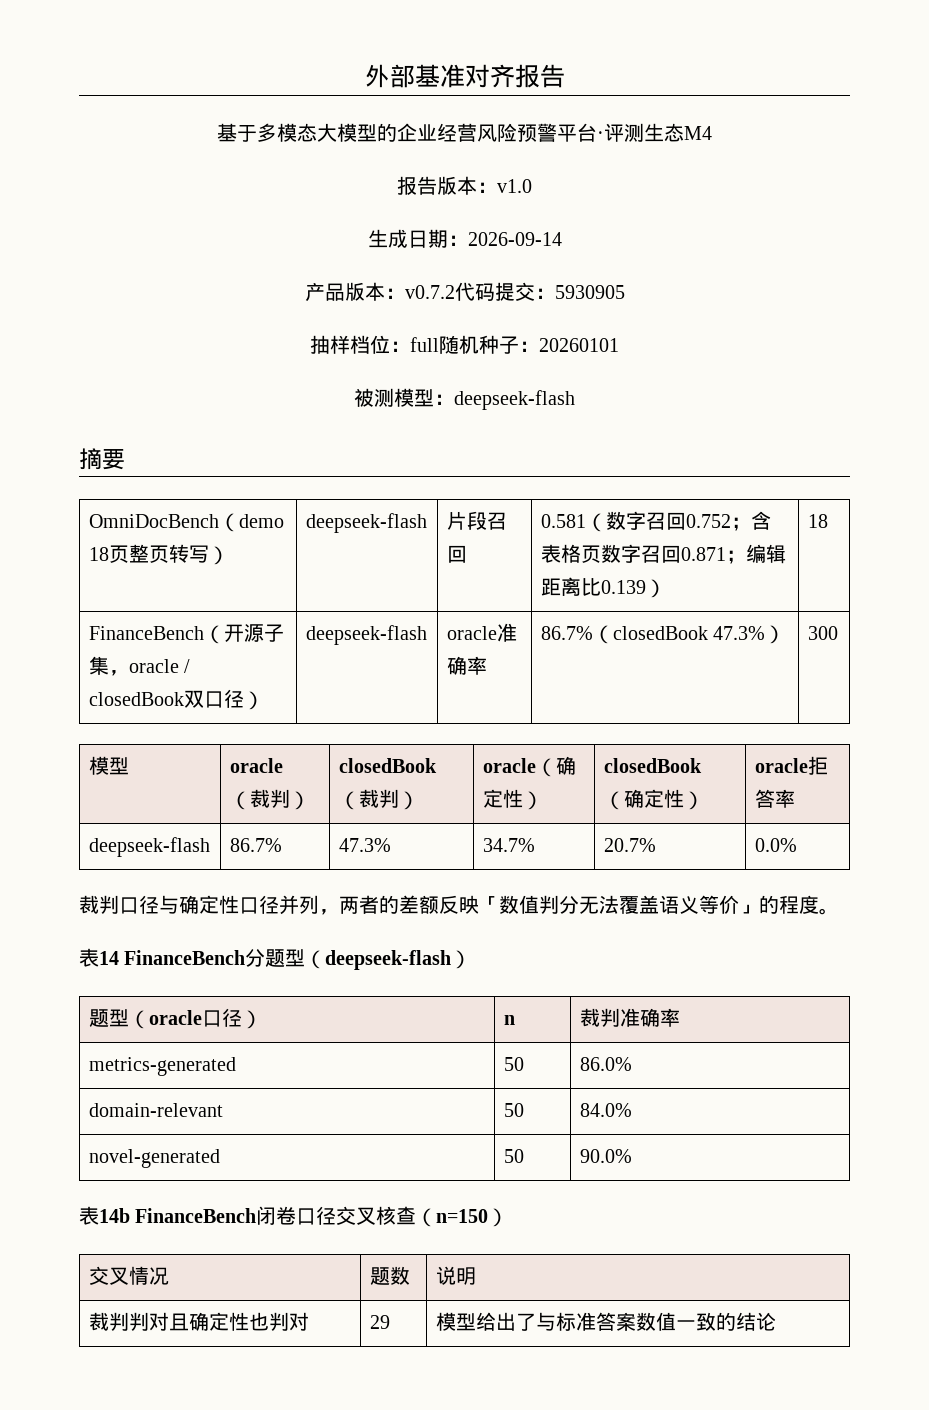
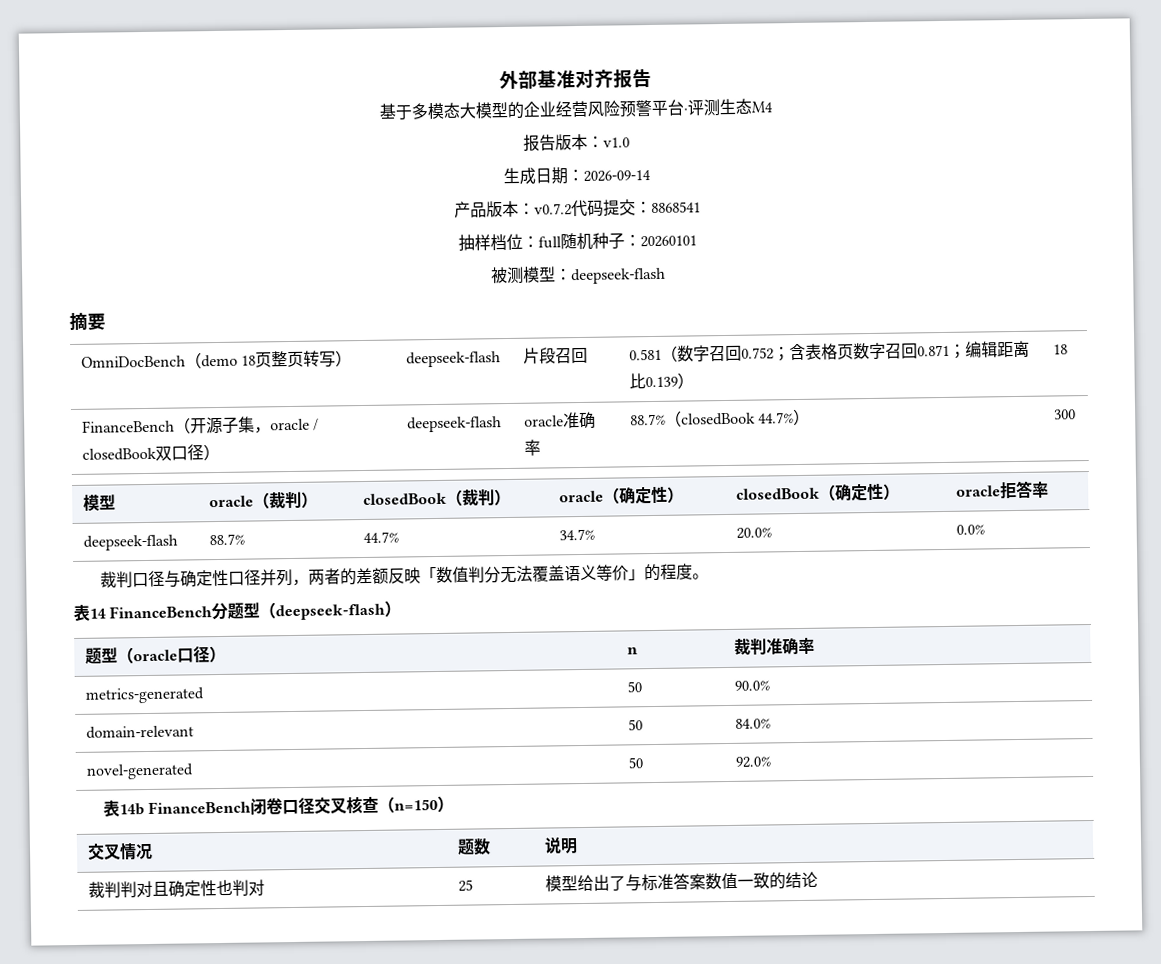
[554,285,625,299] 5930905 -> [650,201,701,214] 8868541
[540,625,765,644] 86.7%（closedBook 47.3% -> [629,410,795,427] 88.7%（closedBook 44.7%
[229,838,282,852] [338,838,391,852] 86.7% | 47.3% -> [208,533,245,546] [362,531,399,544] 88.7% | 44.7%
[603,838,656,852] 20.7% -> [735,527,772,539] 20.0%
[579,1057,632,1071] 86.0% -> [733,680,770,691] 90.0%
[579,1149,632,1163] 90.0% -> [734,756,771,768] 92.0%
[369,1315,390,1329] 29 -> [457,879,473,892] 25

